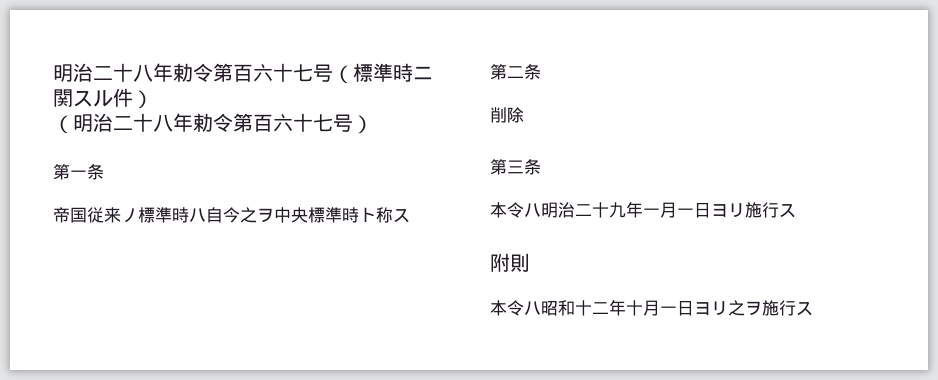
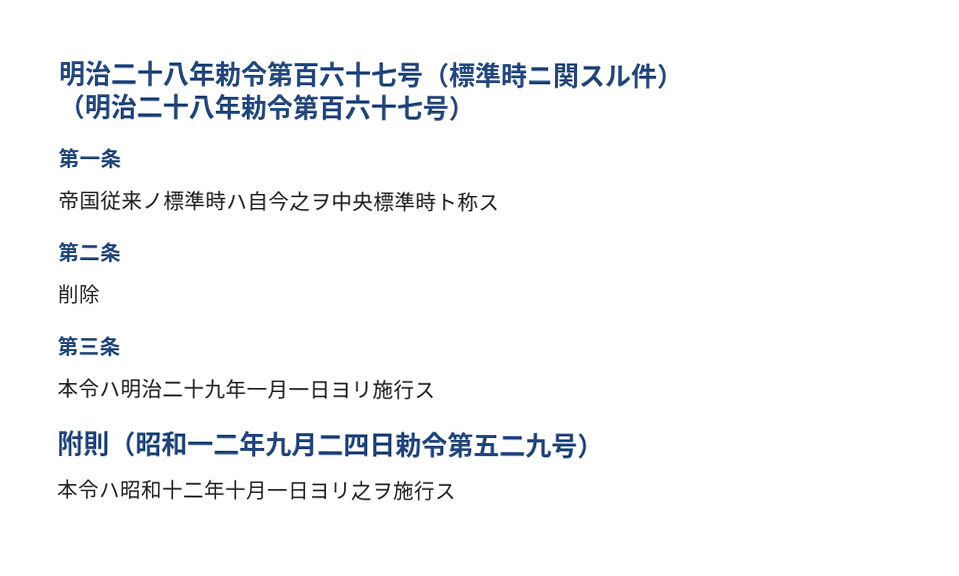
(530, 262) none -> [109,430,604,459] （昭和一二年九月二四日勅令第五二九号）

